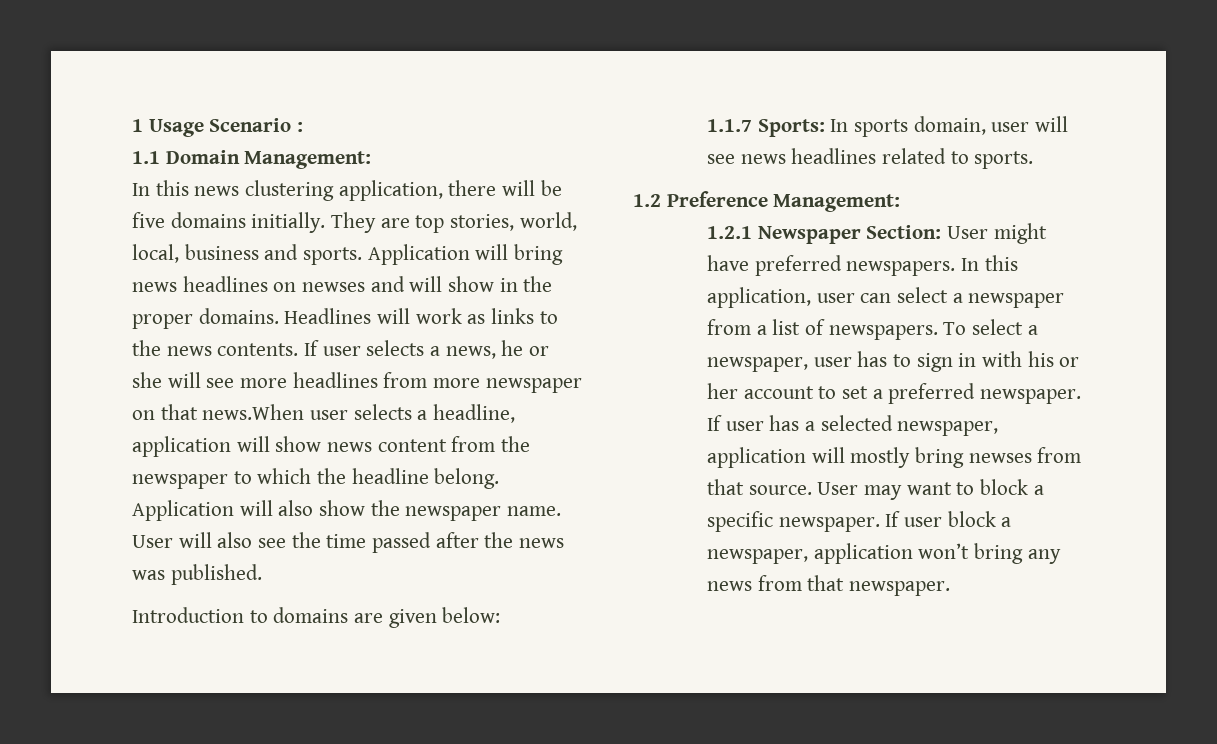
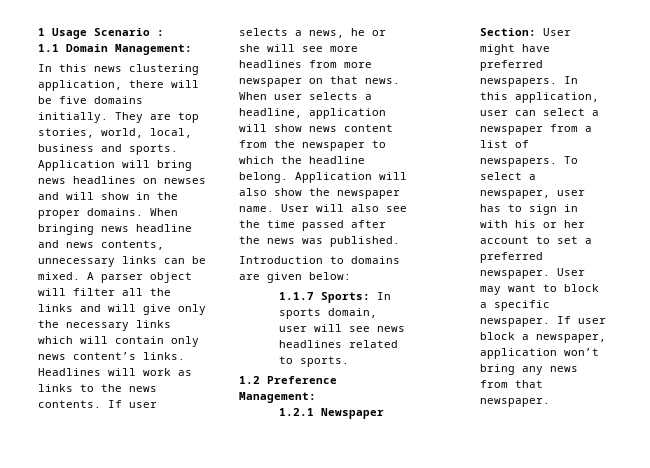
(279, 316) none -> [150,208,178,216] [38,224,192,235] [38,240,164,250] [38,256,206,267] [38,272,192,283] [38,288,171,296] [38,304,206,315] [38,320,171,331] [38,336,199,347] [38,352,185,360] When bringing news headline and news contents, unnecessary links can be mixed. A parser object will filter all the links and will give only the necessary links which will contain only news content’s links.
[202,404,305,420] news.When -> [365,78,400,84] [239,92,267,100] news. When
[706,415,999,436] [706,447,1082,468] [706,479,812,495] If user has a selected newspaper, application will mostly bring newses from that source. -> (550, 274) none

